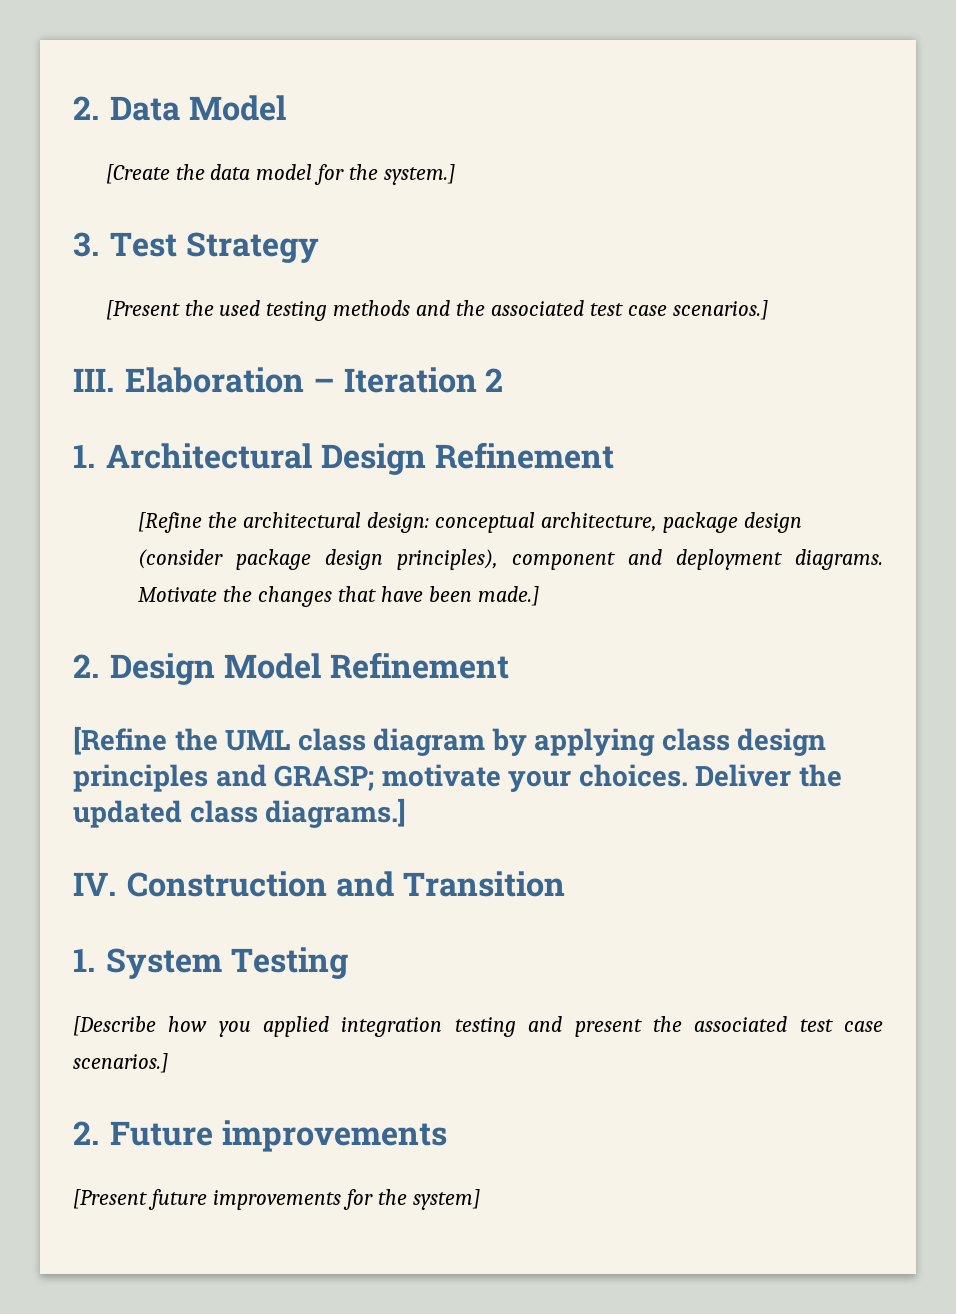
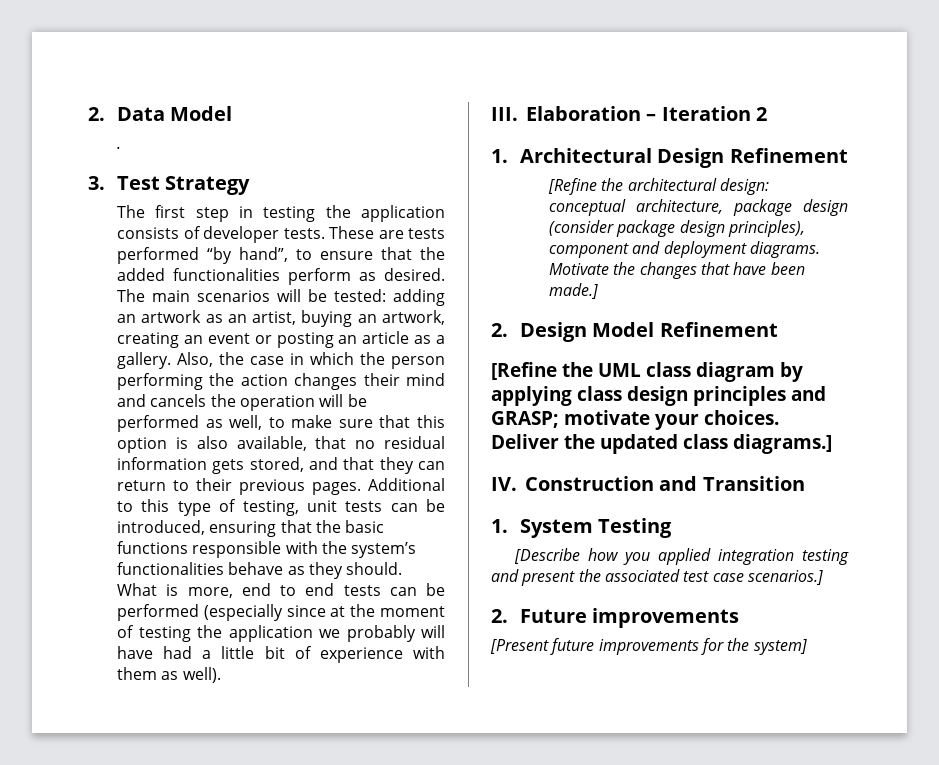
[105,164,456,185] [73,232,319,263] [105,300,768,321] [Create the data model for the system.] // 3. Test Strategy // [Present the used testing methods and the associated test case scenarios.] -> [117,146,122,149] [88,176,251,195] [117,205,445,222] [117,226,445,243] [117,247,445,264] [117,268,445,285] [117,289,445,306] [117,310,445,327] [117,331,446,348] [117,352,445,369] [117,373,445,390] [117,394,367,411] [117,415,445,432] [117,436,445,453] [117,457,445,474] [117,478,445,495] [117,499,445,516] [117,520,385,537] [117,541,417,558] [117,562,403,579] [117,583,445,598] [117,604,445,621] [117,625,445,642] [117,646,445,663] [117,667,221,683] . // 3. Test Strategy // The first step in testing the application consists of developer tests. These are tests performed “by hand”, to ensure that the added functionalities perform as desired. The main scenarios will be tested: adding an artwork as an artist, buying an artwork, creating an event or posting an article as a gallery. Also, the case in which the person performing the action changes their mind and cancels the operation will be performed as well, to make sure that this option is also available, that no residual information gets stored, and that they can return to their previous pages. Additional to this type of testing, unit tests can be introduced, ensuring that the basic functions responsible with the system’s functionalities behave as they should. What is more, end to end tests can be performed (especially since at the moment of testing the application we probably will have had a little bit of experience with them as well).

